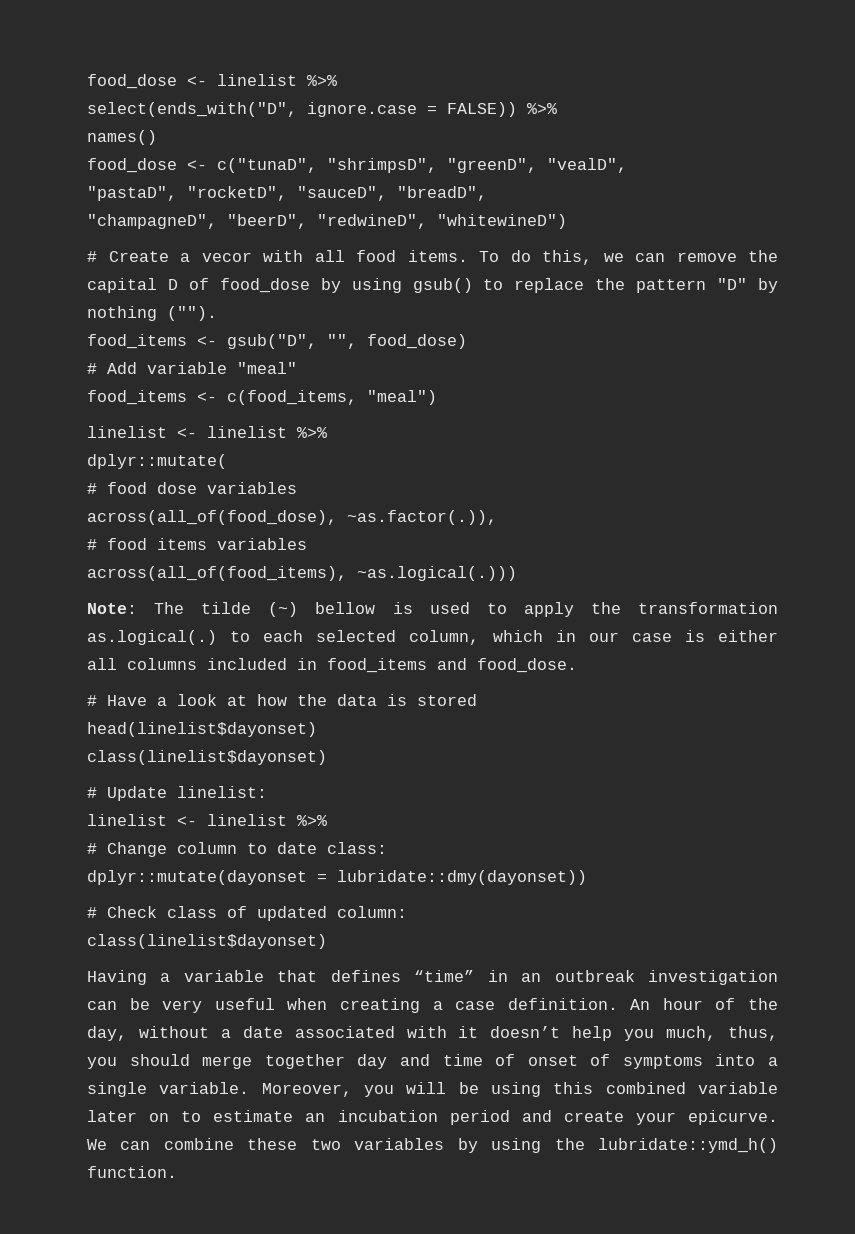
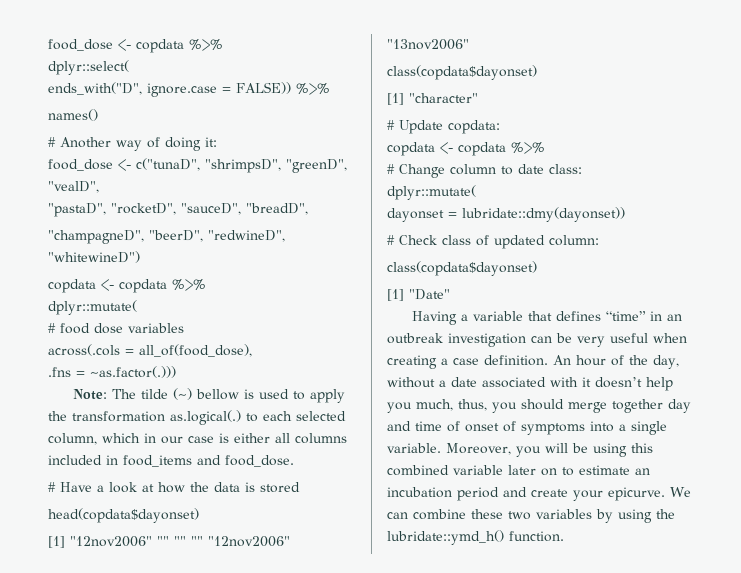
[87,74,337,89] [87,102,297,117] food_dose <- linelist %>% // select(ends_with("D", -> [48,39,223,53] [48,60,129,75] [48,82,142,95] food_dose <- copdata %>% // dplyr::select( // ends_with("D",
(157, 137) none -> [48,137,217,151] // # Another way of doing it:
[87,250,778,265] [87,278,778,293] [87,306,217,321] [87,334,467,349] [87,362,297,374] [87,390,437,405] [87,426,287,438] # Create a vecor with all food items. To do this, we can remove the capital D of food_dose by using gsub() to replace the pattern "D" by nothing (""). // food_items <- gsub("D", "", food_dose) // # Add variable "meal" // food_items <- c(food_items, "meal") // linelist <- linelist -> [48,279,167,293] copdata <- copdata
[87,510,497,525] [87,538,307,550] [87,566,517,581] across(all_of(food_dose), ~as.factor(.)), // # food items variables // across(all_of(food_items), ~as.logical(.))) -> [48,344,252,357] [48,366,176,378] across(.cols = all_of(food_dose), // .fns = ~as.factor(.)))
[87,722,317,737] [87,750,327,765] [87,786,267,801] [87,814,287,826] head(linelist$dayonset) // class(linelist$dayonset) // # Update linelist: // linelist <- linelist -> [48,508,199,523] [48,536,290,548] [387,39,469,50] [387,65,537,80] [387,93,478,105] [387,120,500,134] [387,142,506,156] head(copdata$dayonset) // [1] "12nov2006" "" "" "" "12nov2006" "13nov2006" // class(copdata$dayonset) // [1] "character" // # Update copdata: // copdata <- copdata
[87,870,307,885] dplyr::mutate(dayonset -> [387,185,476,200] [387,208,444,222] dplyr::mutate( // dayonset
[87,934,327,949] class(linelist$dayonset) -> [387,261,537,276] [387,289,450,301] class(copdata$dayonset) // [1] "Date"

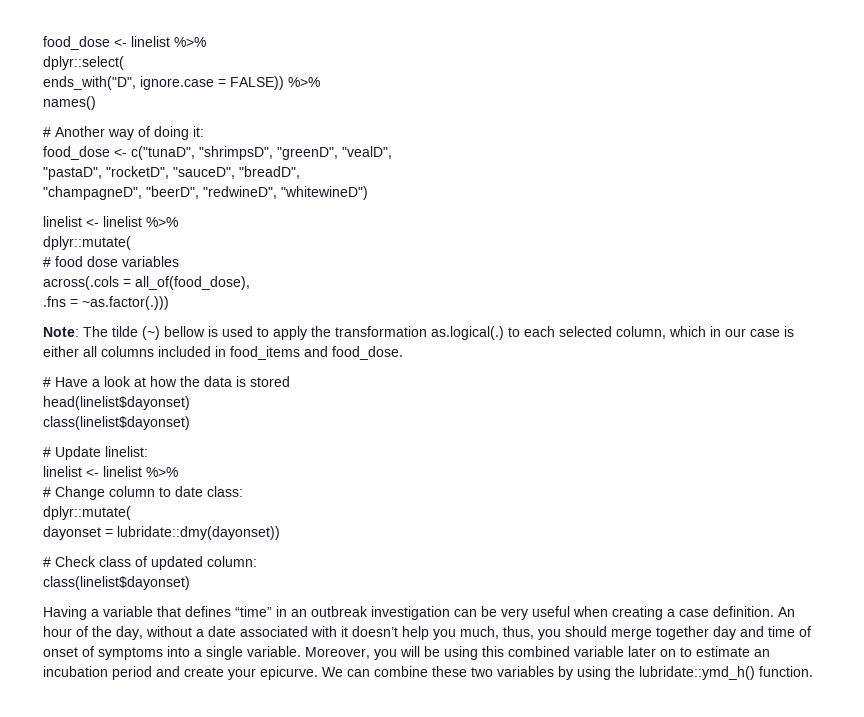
[48,39,184,53] food_dose <- copdata -> [43,36,170,50] food_dose <- linelist
[48,279,167,293] copdata <- copdata -> [43,216,142,227] linelist <- linelist
[48,508,199,523] [48,536,290,548] [387,39,469,50] [387,65,537,80] [387,93,478,105] [387,120,500,134] [387,142,506,156] head(copdata$dayonset) // [1] "12nov2006" "" "" "" "12nov2006" "13nov2006" // class(copdata$dayonset) // [1] "character" // # Update copdata: // copdata <- copdata -> [43,396,190,410] [43,416,190,430] [43,446,148,460] [43,466,142,477] head(linelist$dayonset) // class(linelist$dayonset) // # Update linelist: // linelist <- linelist
[387,261,537,276] [387,289,450,301] class(copdata$dayonset) // [1] "Date" -> [43,576,190,590] class(linelist$dayonset)

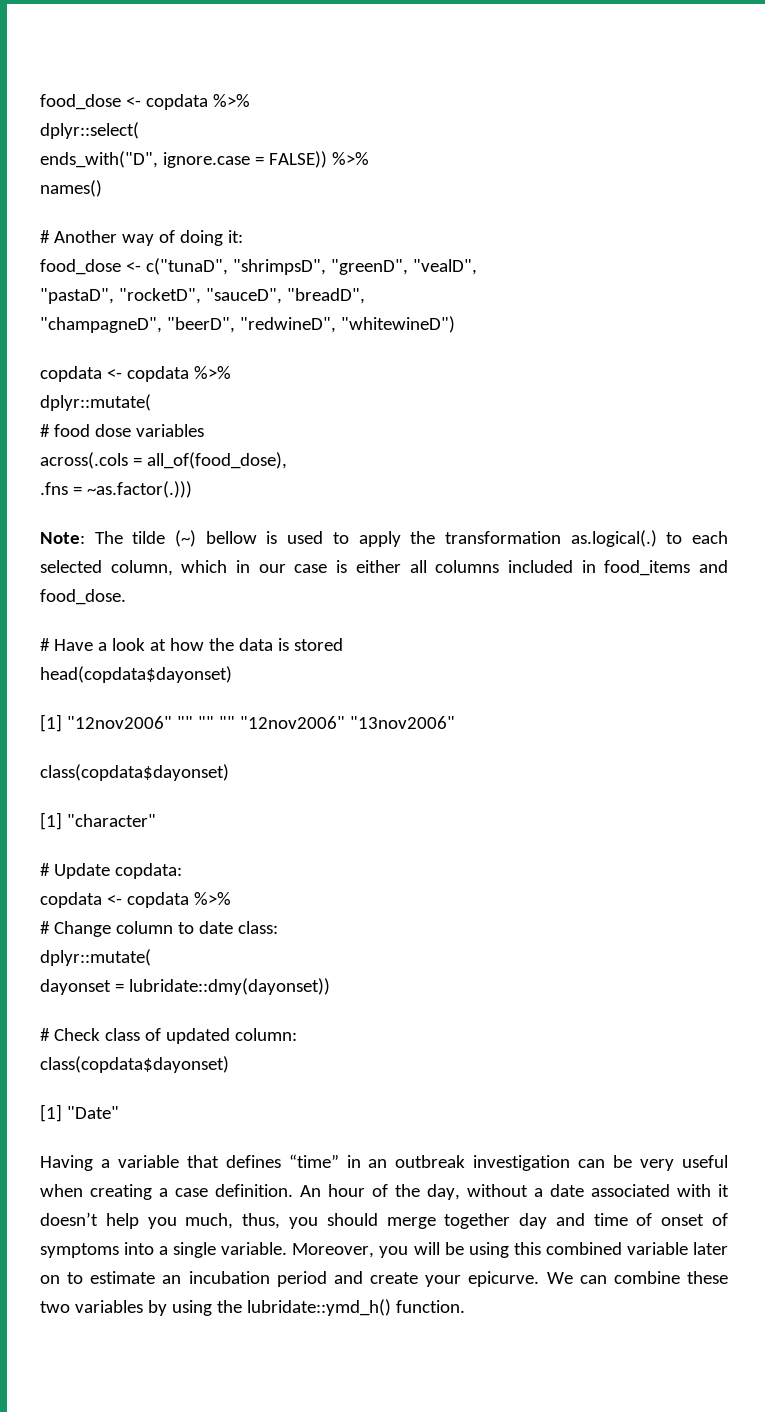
[43,36,170,50] food_dose <- linelist -> [40,94,208,110] food_dose <- copdata
[43,216,142,227] linelist <- linelist -> [40,366,189,382] copdata <- copdata
[43,396,190,410] [43,416,190,430] [43,446,148,460] [43,466,142,477] head(linelist$dayonset) // class(linelist$dayonset) // # Update linelist: // linelist <- linelist -> [40,666,232,683] [40,714,455,732] [40,764,229,781] [40,812,156,830] [40,863,182,879] [40,892,189,908] head(copdata$dayonset) // [1] "12nov2006" "" "" "" "12nov2006" "13nov2006" // class(copdata$dayonset) // [1] "character" // # Update copdata: // copdata <- copdata
[43,576,190,590] class(linelist$dayonset) -> [40,1056,229,1073] [40,1104,119,1122] class(copdata$dayonset) // [1] "Date"

